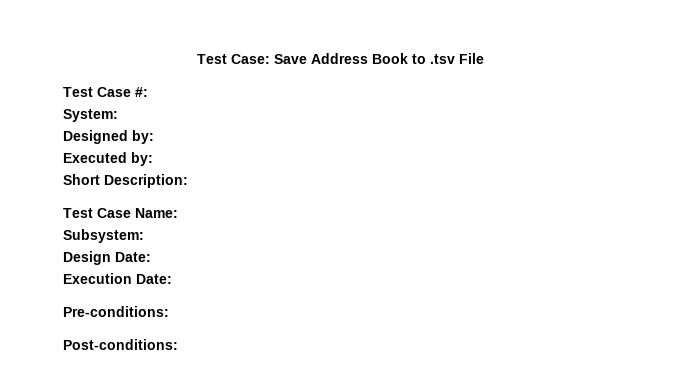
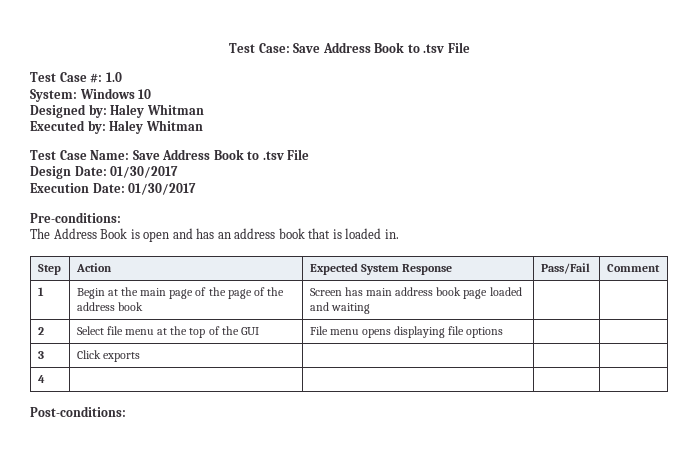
(148, 92) none -> [105,72,122,82] 1.0
(118, 115) none -> [79,88,152,99] Windows 10
(154, 137) none -> [110,104,204,118] Haley Whitman
[63,174,188,188] // Short Description: -> [109,120,203,134] Haley Whitman
[63,229,144,243] // Subsystem: -> [132,149,310,160] Save Address Book to .tsv File
(151, 257) none -> [110,166,179,178] 01/30/2017
(172, 279) none -> [128,183,197,195] 01/30/2017
(169, 311) none -> [30,228,399,242] [37,264,61,275] [75,263,112,272] [309,263,453,275] [540,263,590,274] [606,264,660,272] [37,287,44,296] [76,287,284,299] [76,302,144,311] [309,287,522,299] [309,302,371,314] [37,327,44,335] [76,326,259,338] [309,326,504,338] [37,351,44,359] [76,350,141,362] [37,375,45,383] // The Address Book is open and has an address book that is loaded in. // Step | Action | Expected System Response | Pass/Fail | Comment // 1 | Begin at the main page of the page of the address book | Screen has main address book page loaded and waiting | | // 2 | Select file menu at the top of the GUI | File menu opens displaying file options | | // 3 | Click exports | | | // 4 | | | |

